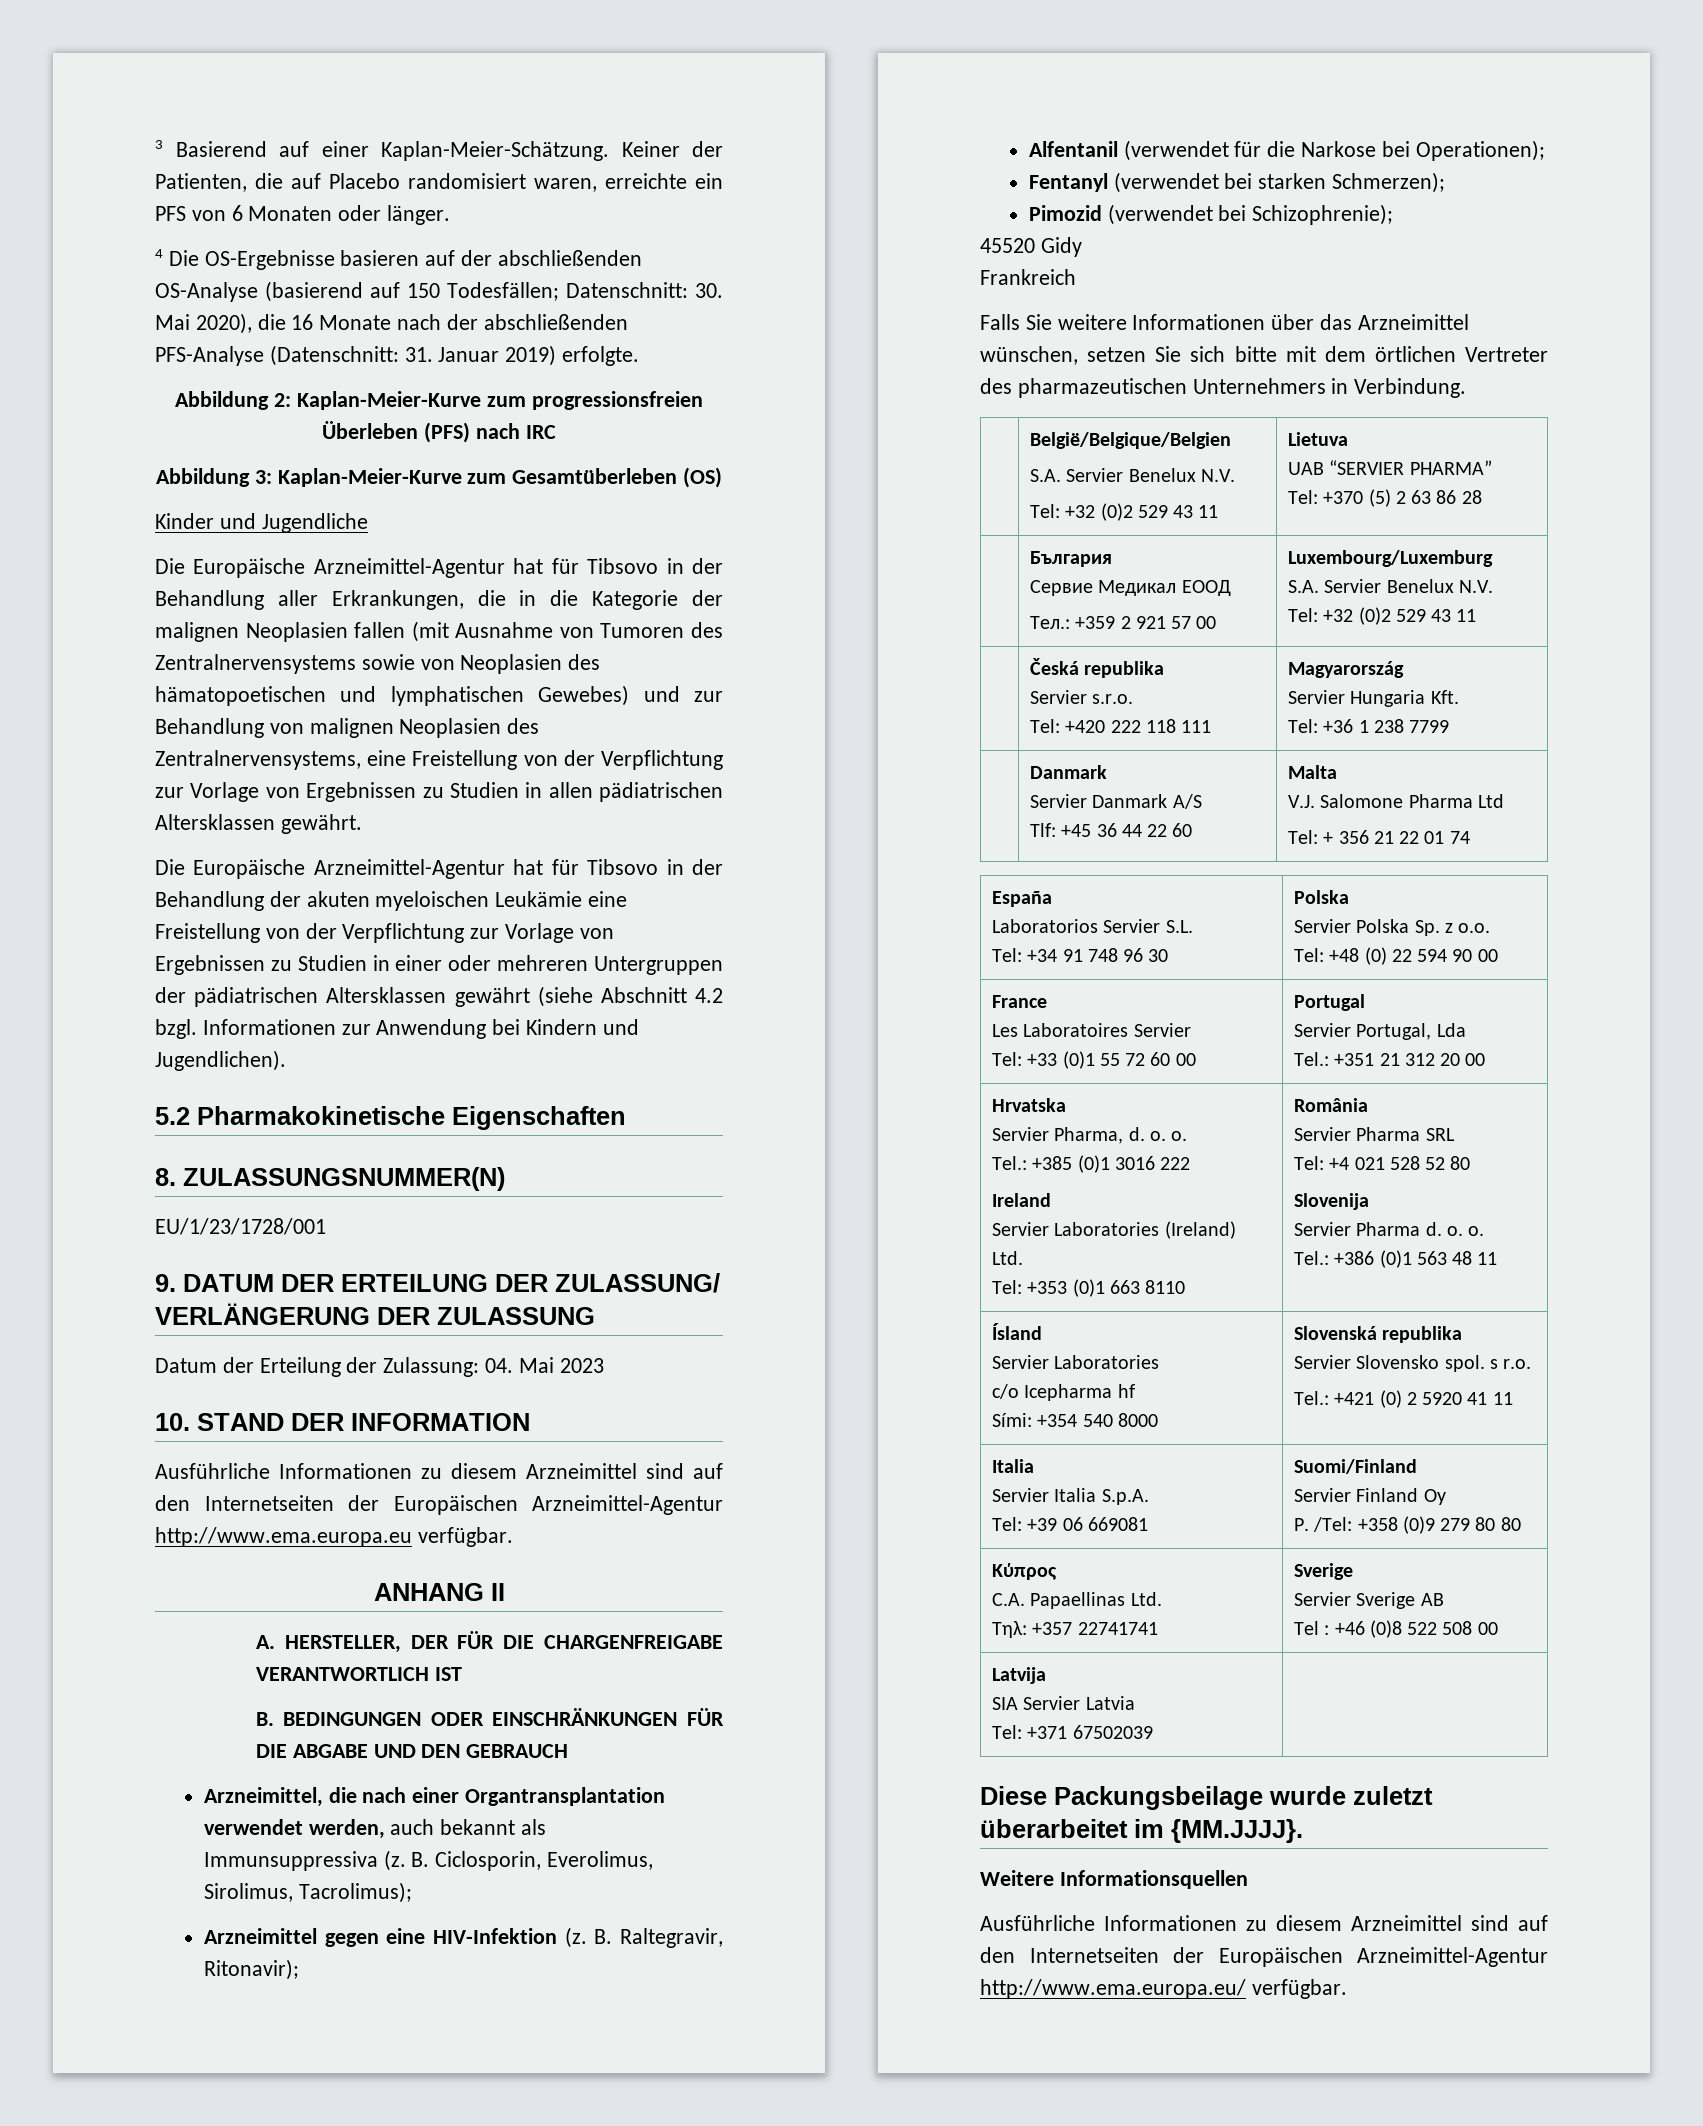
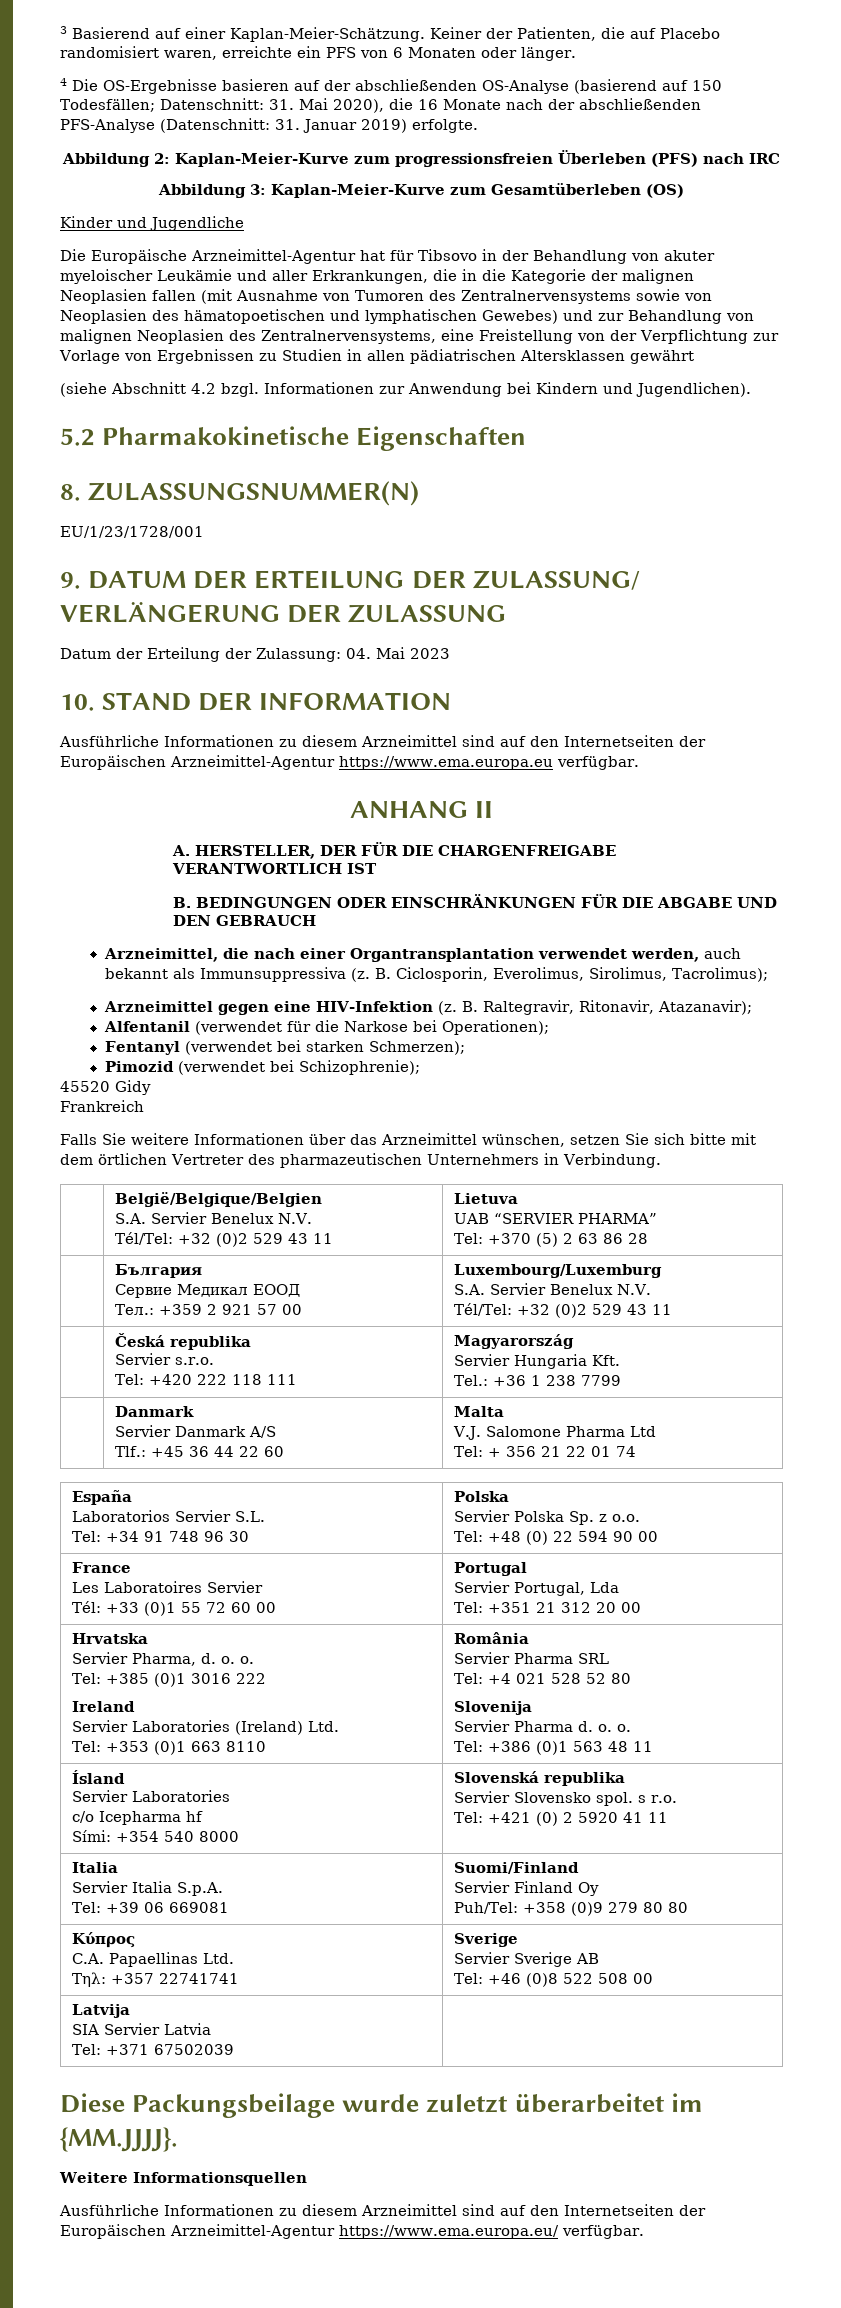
[695,283,723,298] 30. -> [268,99,294,110] 31.
(264, 600) none -> [631,250,715,261] [60,269,267,284] von akuter myeloischer Leukämie und
[280,814,362,834] [155,859,724,879] [155,891,628,911] [155,923,614,943] [155,955,723,975] [155,987,530,1007] gewährt. // Die Europäische Arzneimittel-Agentur hat für Tibsovo in der Behandlung der akuten myeloischen Leukämie eine Freistellung von der Verpflichtung zur Vorlage von Ergebnissen zu Studien in einer oder mehreren Untergruppen der pädiatrischen Altersklassen gewährt -> [629,350,694,364] gewährt //
[155,1527,412,1547] http://www.ema.europa.eu -> [339,756,553,770] https://www.ema.europa.eu
[203,1959,299,1980] Ritonavir); -> [578,1000,752,1015] Ritonavir, Atazanavir);
[1030,504,1061,518] Tel: -> [114,1232,173,1245] Tél/Tel:
[1288,608,1319,622] Tel: -> [453,1303,512,1316] Tél/Tel:
[1288,719,1319,733] Tel: -> [453,1375,488,1386] Tel.:
[1030,823,1057,837] Tlf: -> [114,1446,146,1457] Tlf.:
[992,1052,1023,1066] Tel: -> [71,1601,101,1613] Tél:
[1294,1052,1330,1066] Tel.: -> [453,1602,483,1613] Tel:
[992,1156,1028,1170] Tel.: -> [71,1673,101,1684] Tel:
[1294,1251,1330,1265] Tel.: -> [453,1741,483,1752] Tel:
[1294,1391,1330,1405] Tel.: -> [453,1812,483,1823] Tel:
[1294,1517,1353,1532] P. /Tel: -> [453,1902,518,1914] Puh/Tel:
[1294,1621,1330,1635] Tel : -> [453,1973,483,1984] Tel:
[980,1979,1246,1999] http://www.ema.europa.eu/ -> [339,2225,559,2239] https://www.ema.europa.eu/

